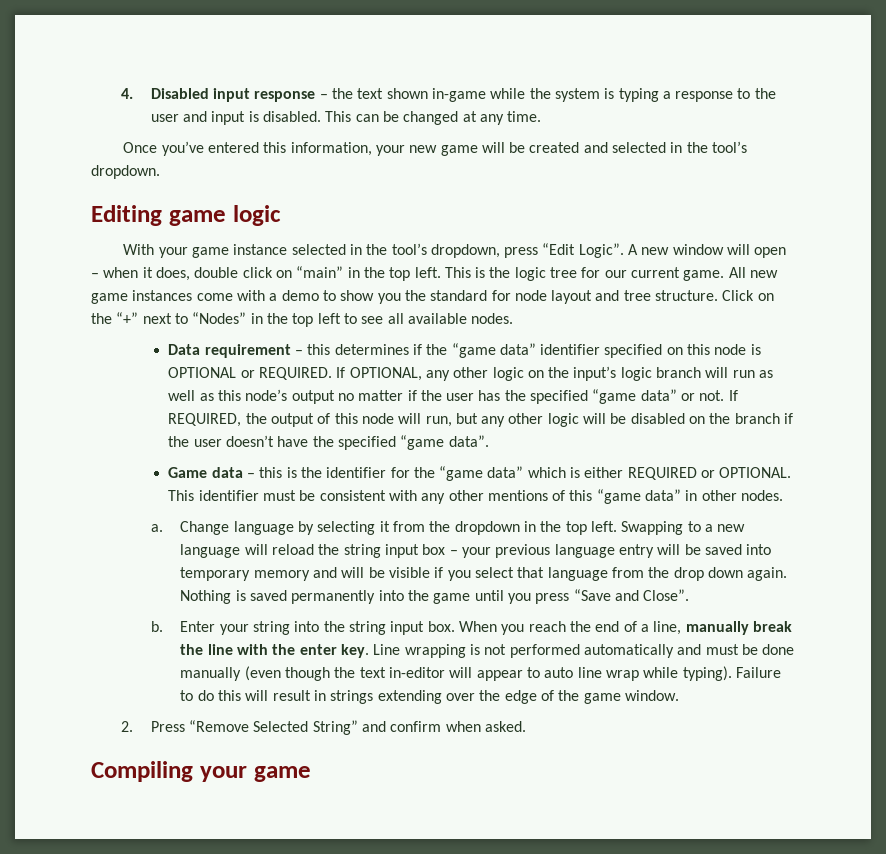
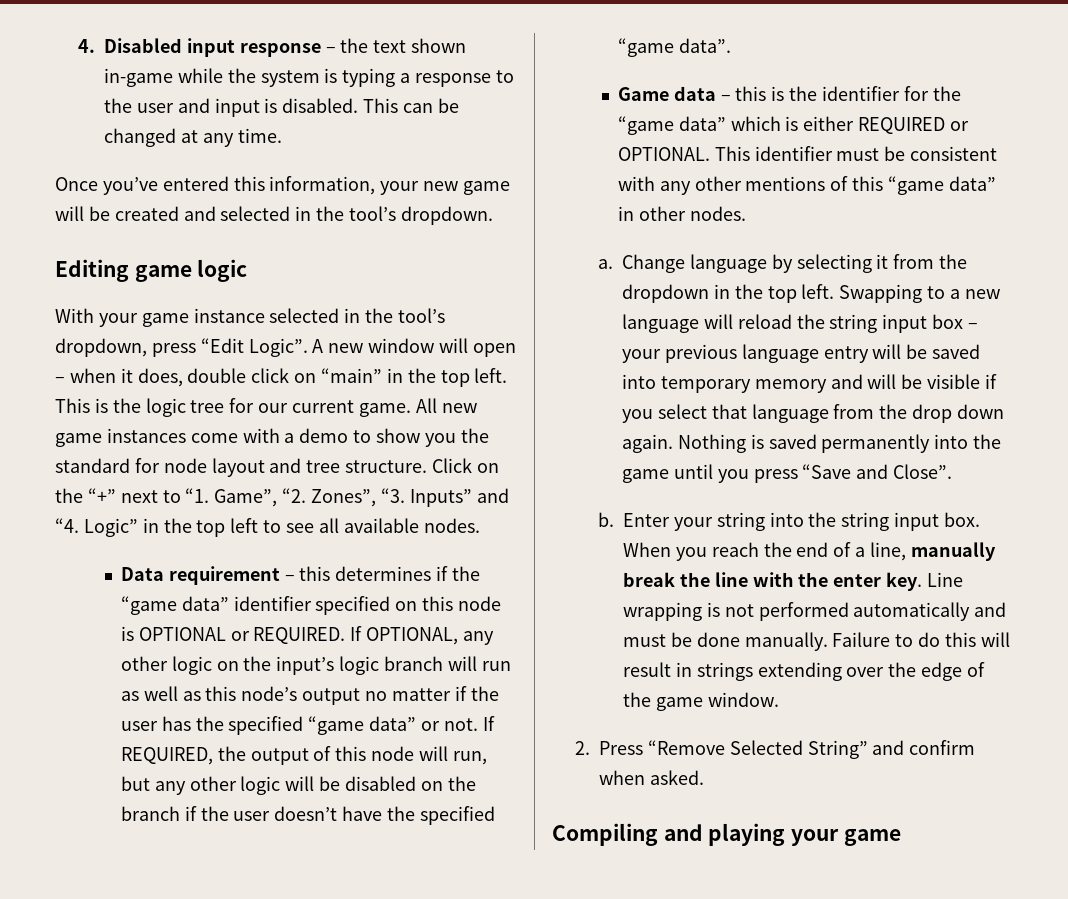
[192,312,247,324] “Nodes” -> [185,488,509,507] [55,518,138,537] “1. Game”, “2. Zones”, “3. Inputs” and “4. Logic”
[180,666,732,681] manually (even though the text in-editor will appear to auto line wrap while typing). -> [744,632,828,651] manually.
(193, 771) none -> [663,823,786,846] and playing

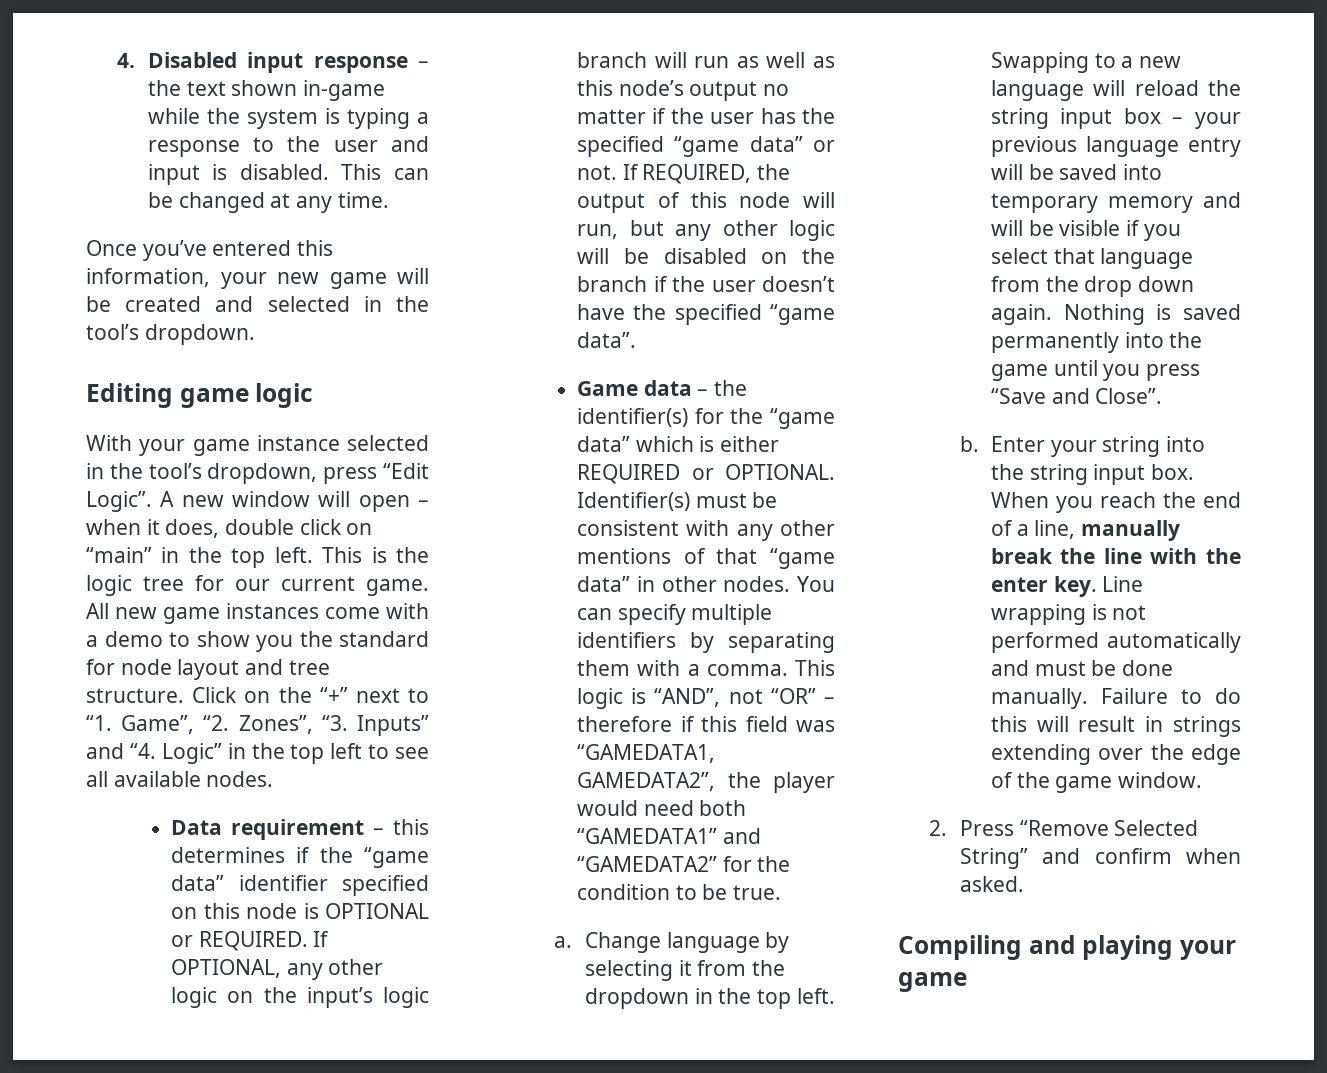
[735,86,901,101] this is the identifier -> [714,380,748,396] [577,408,689,427] the identifier(s)
[714,146,833,161] This identifier -> [577,492,691,511] Identifier(s)
[852,176,884,191] this -> [716,548,758,564] that
(746, 213) none -> [797,576,835,592] [577,604,773,625] [577,632,835,653] [577,660,835,676] [577,688,835,709] [577,716,835,732] [577,744,716,763] [577,772,835,793] [577,800,747,816] [577,828,761,844] [577,856,791,872] [577,884,782,900] You can specify multiple identifiers by separating them with a comma. This logic is “AND”, not “OR” – therefore if this field was “GAMEDATA1, GAMEDATA2”, the player would need both “GAMEDATA1” and “GAMEDATA2” for the condition to be true.

